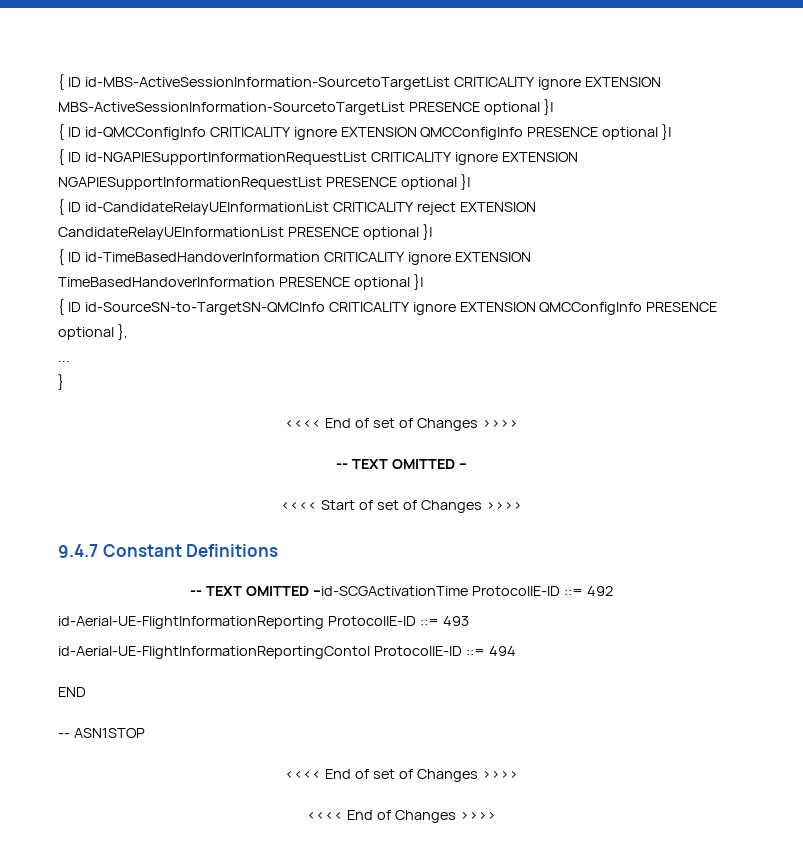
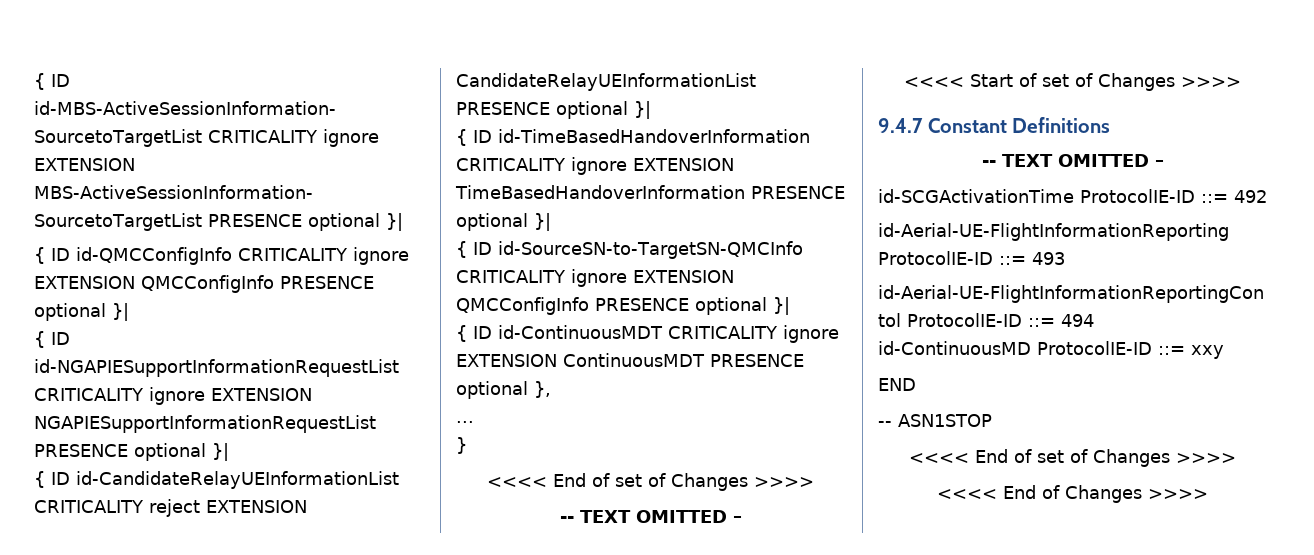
(114, 333) none -> [773,297,790,315] [456,325,839,343] [456,353,804,367] [456,381,528,399] }| // { ID id-ContinuousMDT CRITICALITY ignore EXTENSION ContinuousMDT PRESENCE optional
[313,586,468,596] –id-SCGActivationTime -> [1154,160,1164,167] [878,189,1074,203] – // id-SCGActivationTime
(516, 651) none -> [878,341,1224,359] // id-ContinuousMD ProtocolIE-ID ::= xxy

